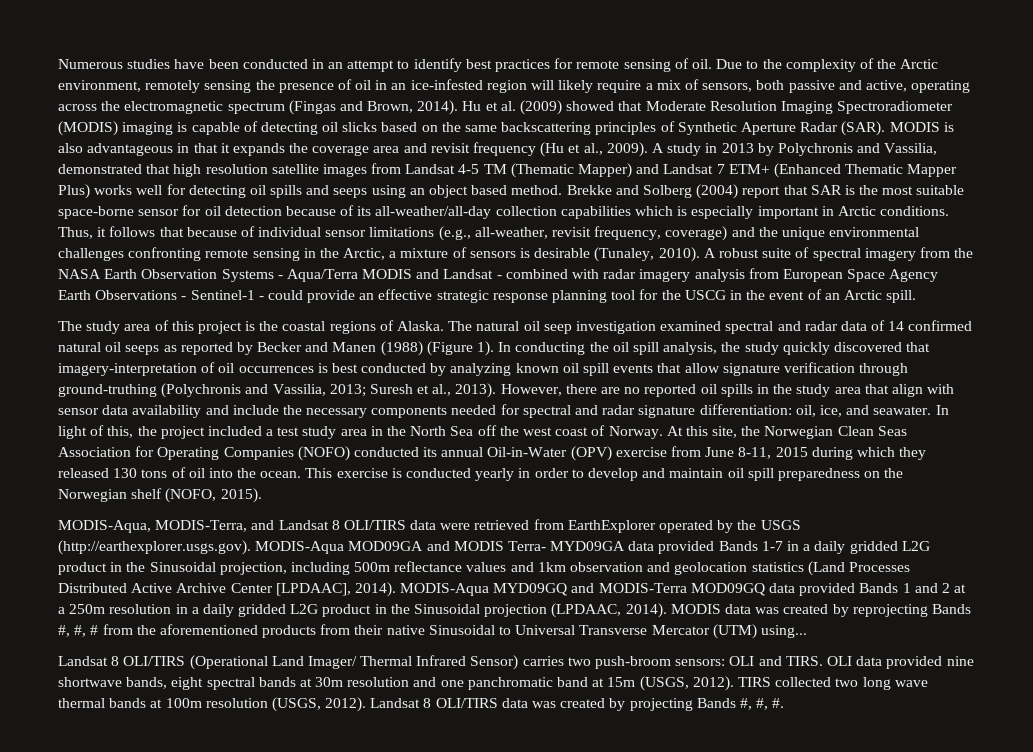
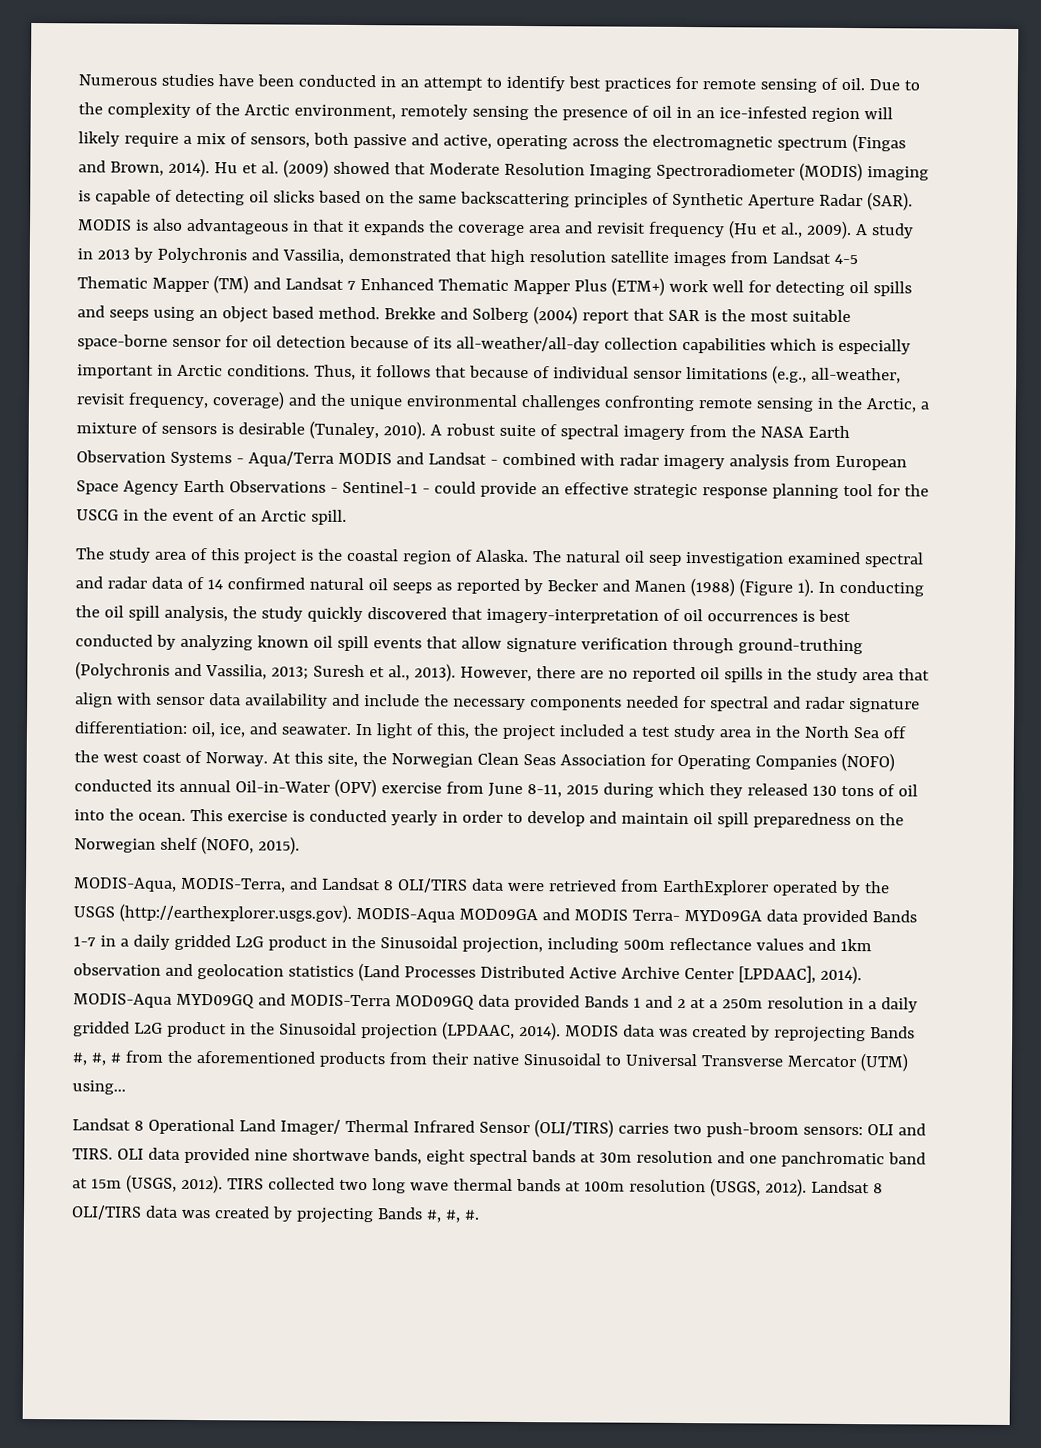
[483,163,958,178] [58,184,133,199] TM (Thematic Mapper) and Landsat 7 ETM+ (Enhanced Thematic Mapper Plus) works -> [77,275,709,296] Thematic Mapper (TM) and Landsat 7 Enhanced Thematic Mapper Plus (ETM+) work
[329,321,376,334] regions -> [401,550,452,565] region
[123,655,268,670] OLI/TIRS (Operational -> [147,1118,235,1135] Operational
[470,655,519,670] Sensor) -> [478,1119,614,1138] Sensor (OLI/TIRS)

